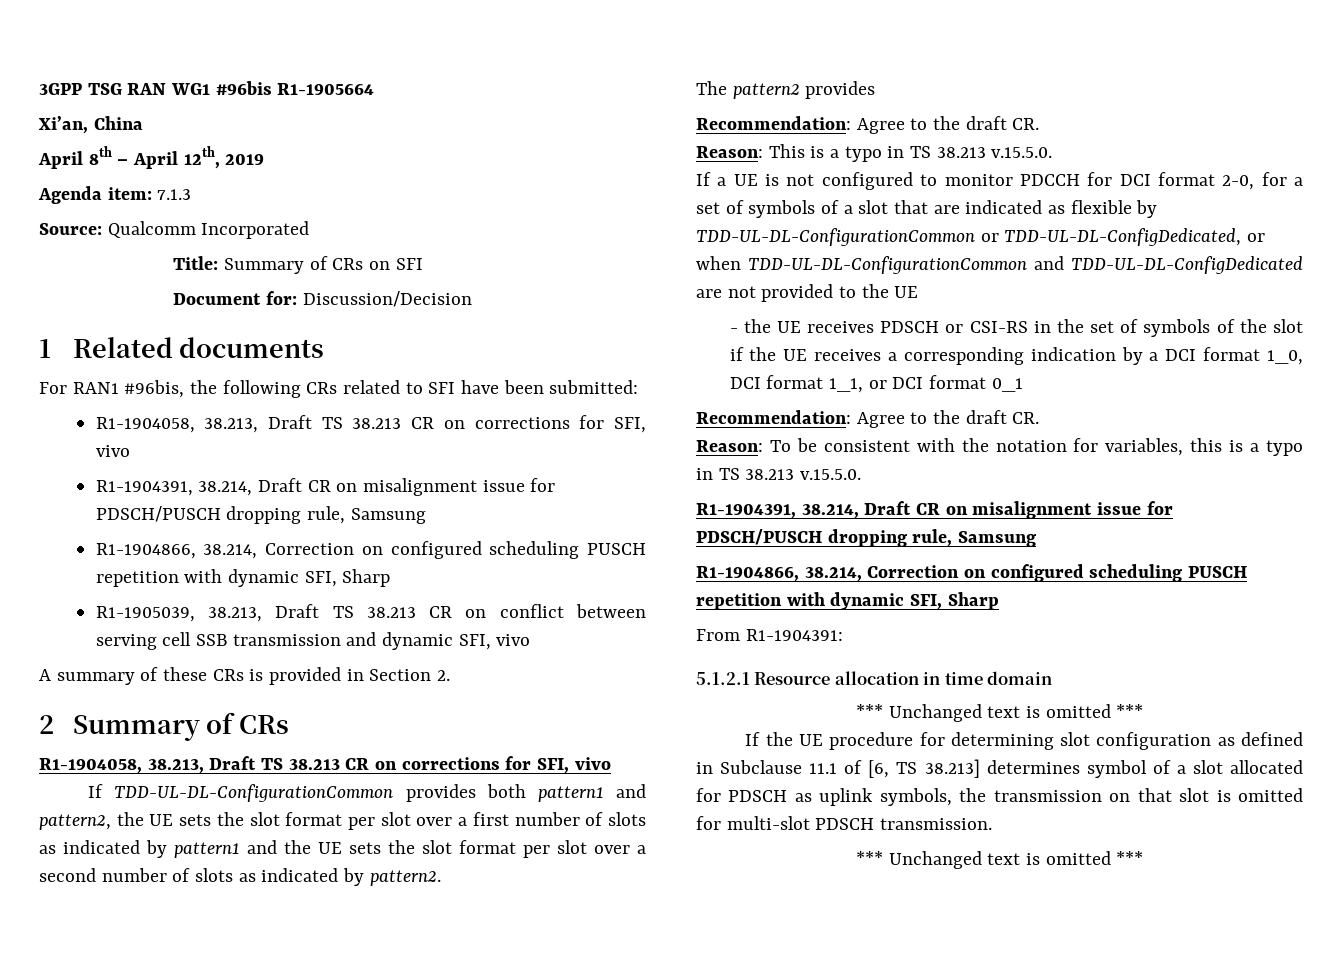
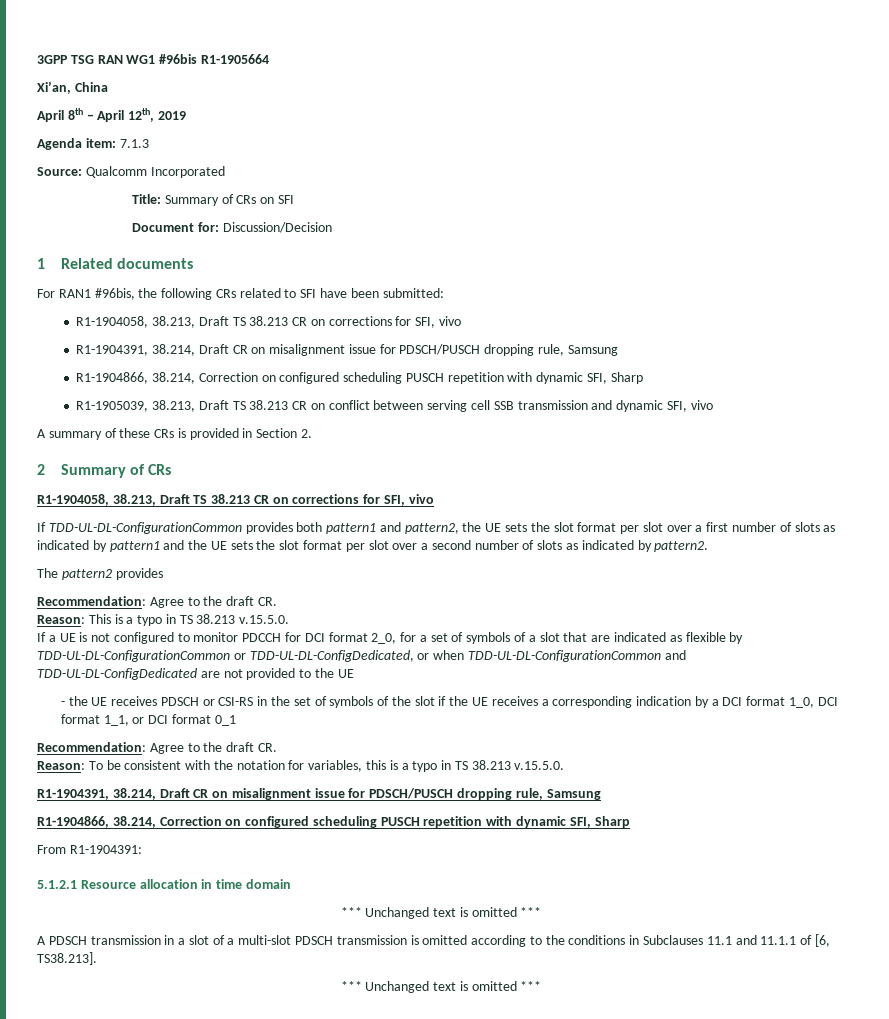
[1222,175,1255,190] 2-0, -> [371,633,397,644] 2_0,
[745,732,1303,750] [696,759,1303,778] [696,788,1303,806] [696,816,993,830] If the UE procedure for determining slot configuration as defined in Subclause 11.1 of [6, TS 38.213] determines symbol of a slot allocated for PDSCH as uplink symbols, the transmission on that slot is omitted for multi-slot PDSCH transmission. -> [37,934,830,947] [37,952,97,965] A PDSCH transmission in a slot of a multi-slot PDSCH transmission is omitted according to the conditions in Subclauses 11.1 and 11.1.1 of [6, TS38.213].

